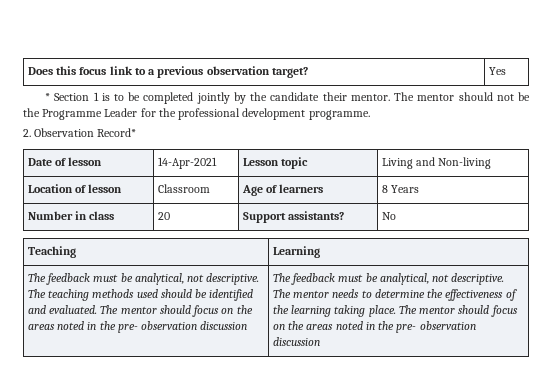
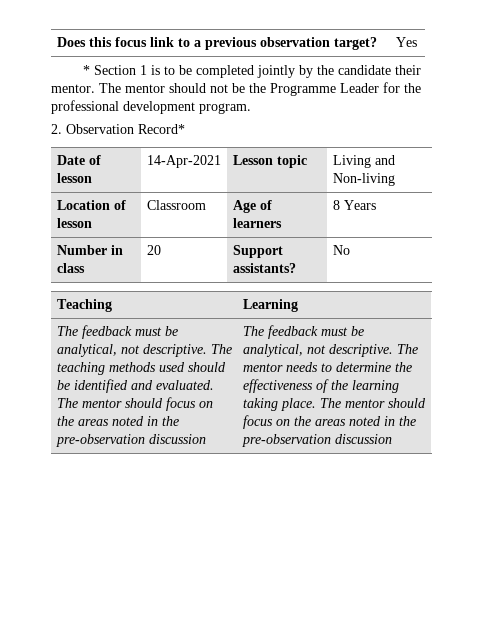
[308,110,370,120] programme. -> [199,103,251,114] program.
[117,321,198,333] pre- observation -> [55,434,145,447] pre-observation
[396,321,476,333] pre- observation -> [241,434,331,447] pre-observation

